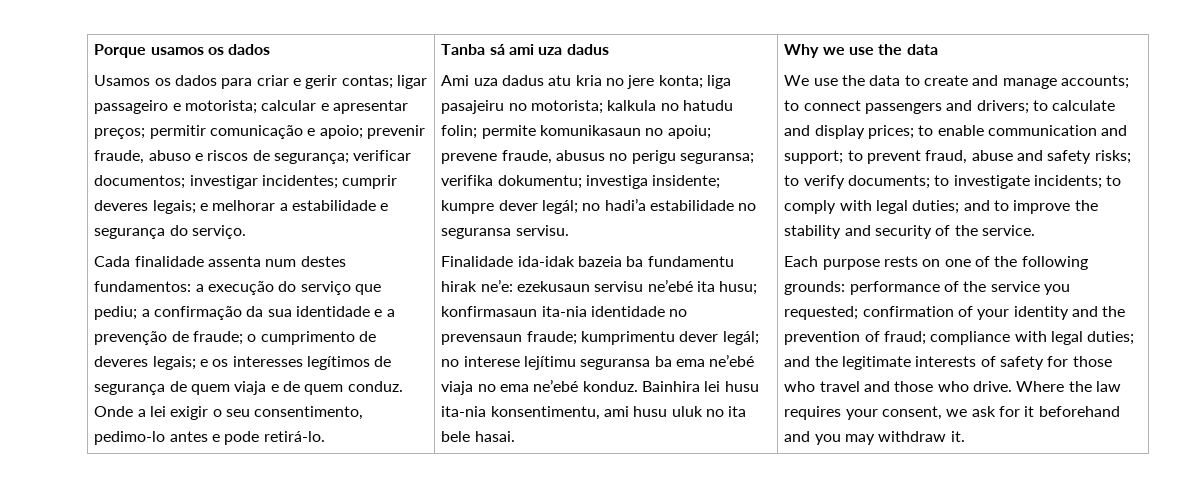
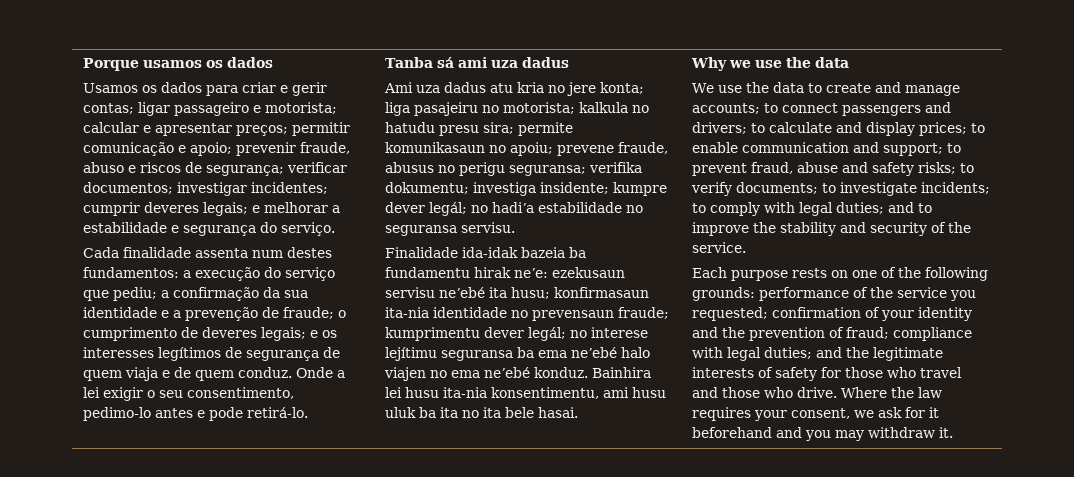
[441,125,478,139] folin; -> [439,122,515,136] presu sira;
[441,381,474,395] viaja -> [621,347,651,358] [384,367,427,381] halo viajen
(703, 411) none -> [419,407,459,418] ba ita

